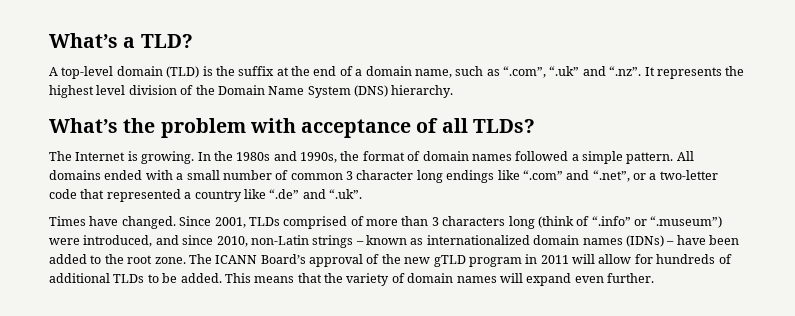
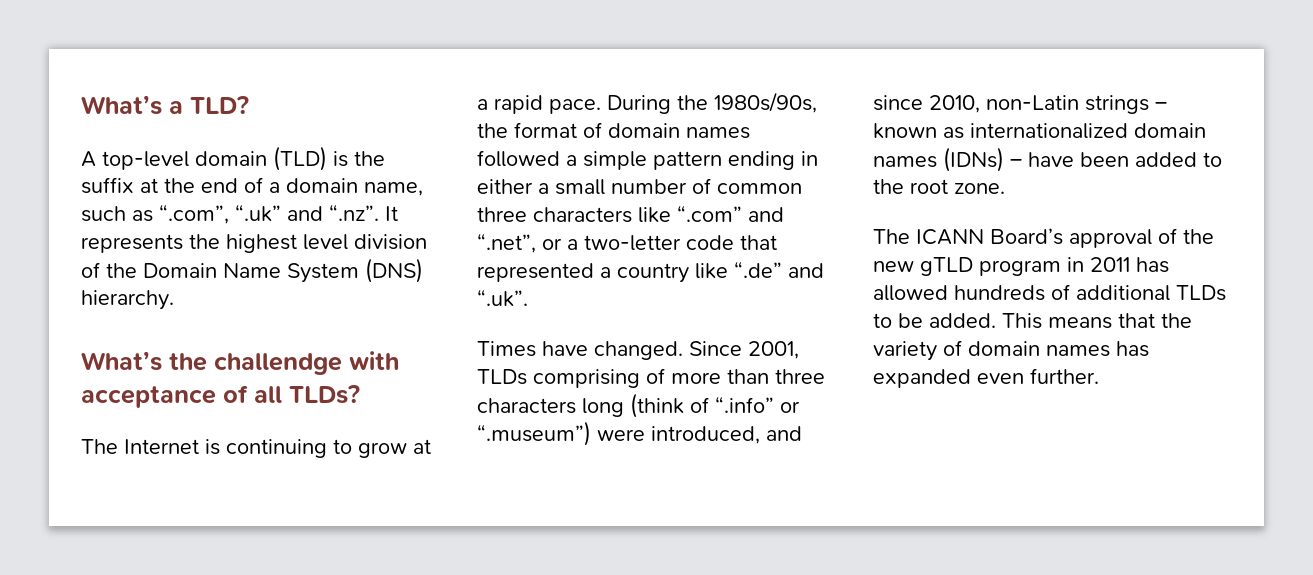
[160,118,246,138] problem -> [214,353,342,375] challendge
[141,151,337,164] growing. In the 1980s and 1990s, -> [226,439,431,458] [477,92,817,114] continuing to grow at a rapid pace. During the 1980s/90s,
[626,151,694,164] [49,170,173,180] pattern. All domains ended with -> [653,151,818,170] [477,179,533,194] pattern ending in either
[346,170,495,183] 3 character long endings -> [477,207,632,223] three characters
[283,216,348,229] comprised -> [533,369,640,388] comprising
[431,217,439,226] 3 -> [775,369,825,384] three
(186, 260) none -> (1005, 188) //
[572,254,653,264] will allow for -> [1136,257,1169,273] [873,285,948,301] has allowed
[499,273,572,286] will expand -> [1116,341,1149,357] [873,369,971,388] has expanded

